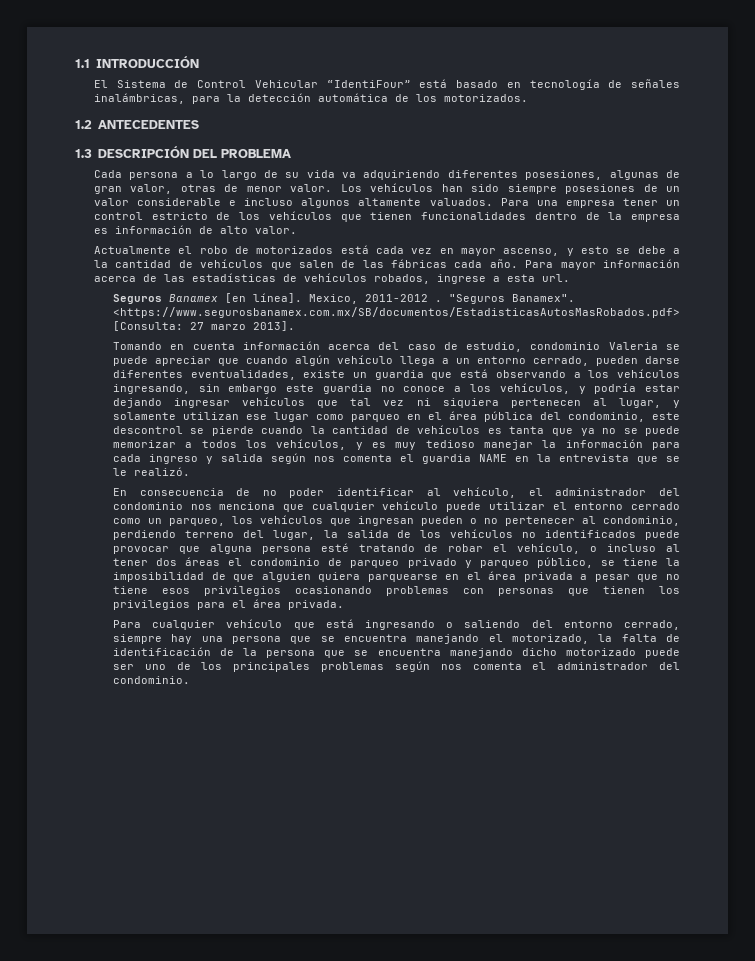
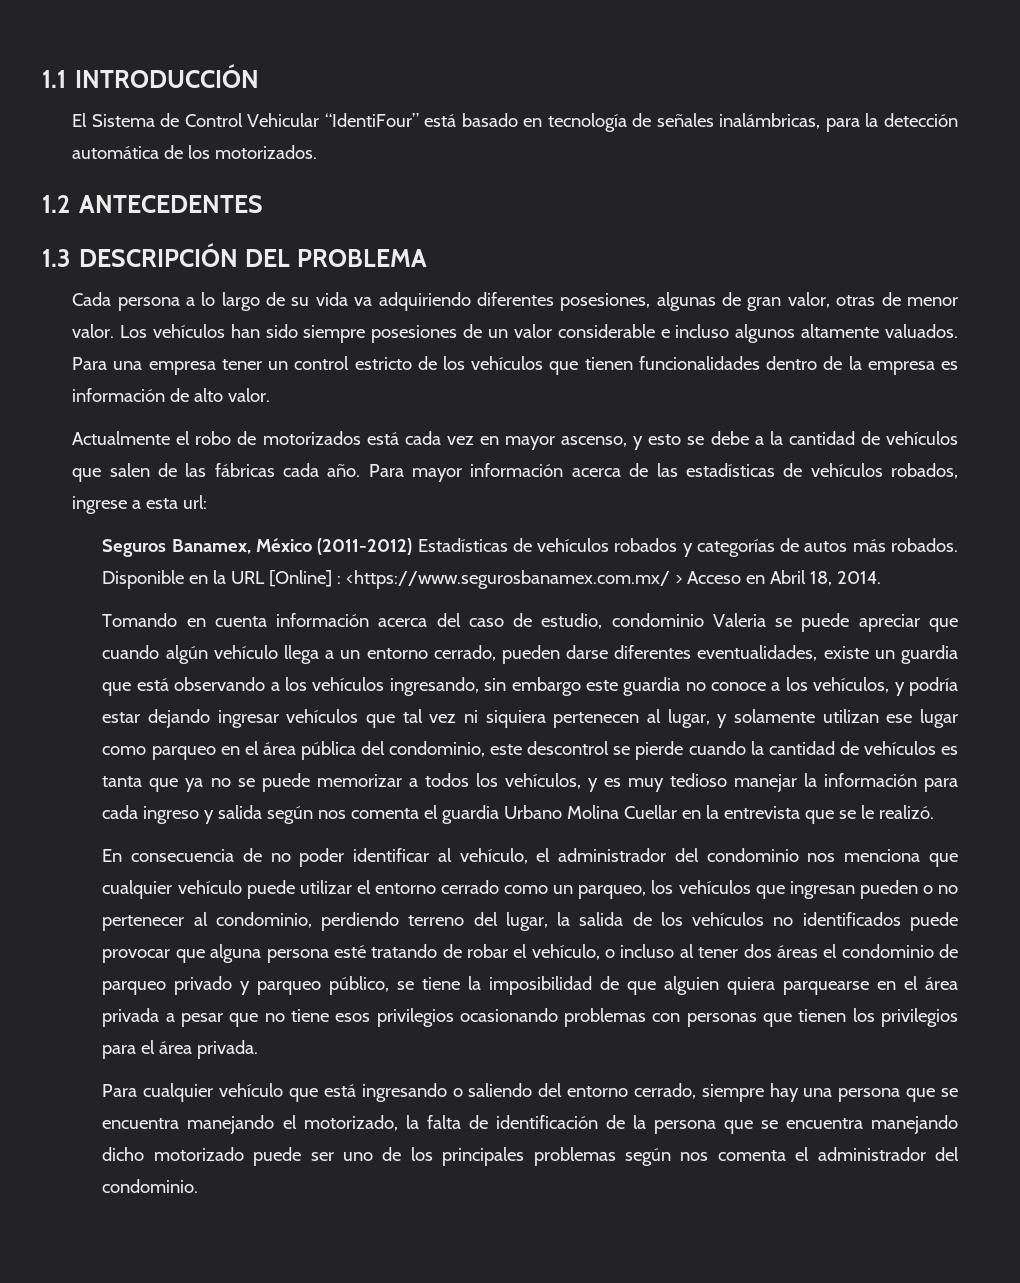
[541,274,570,282] url. -> [183,495,208,509] url:
[168,293,575,304] [112,307,680,318] [112,321,295,331] Banamex [en línea]. Mexico, 2011-2012 . "Seguros Banamex". <https://www.segurosbanamex.com.mx/SB/documentos/EstadisticasAutosMasRobados.pdf> [Consulta: 27 marzo 2013]. -> [171,538,959,557] [102,570,882,589] Banamex, México (2011-2012) Estadísticas de vehículos robados y categorías de autos más robados. Disponible en la URL [Online] : <https://www.segurosbanamex.com.mx/ > Acceso en Abril 18, 2014.
[478,454,507,462] NAME -> [504,805,678,819] Urbano Molina Cuellar

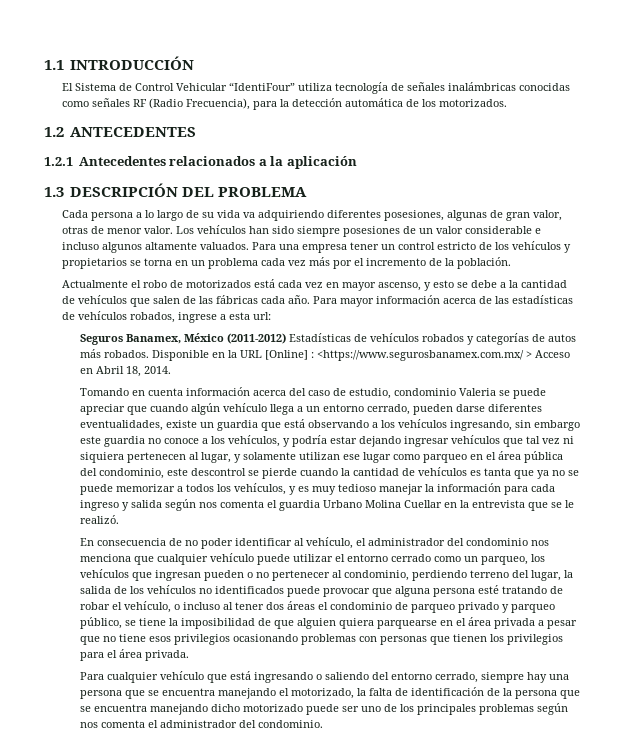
[424,113,821,132] está basado en tecnología de señales inalámbricas, -> [297,82,570,94] [61,98,250,110] utiliza tecnología de señales inalámbricas conocidas como señales RF (Radio Frecuencia),
(264, 204) none -> [44,156,357,169] // 1.2.1 Antecedentes relacionados a la aplicación
[549,356,959,375] [72,388,271,402] que tienen funcionalidades dentro de la empresa es información de alto valor. -> [563,244,571,253] [61,257,511,269] y propietarios se torna en un problema cada vez más por el incremento de la población.

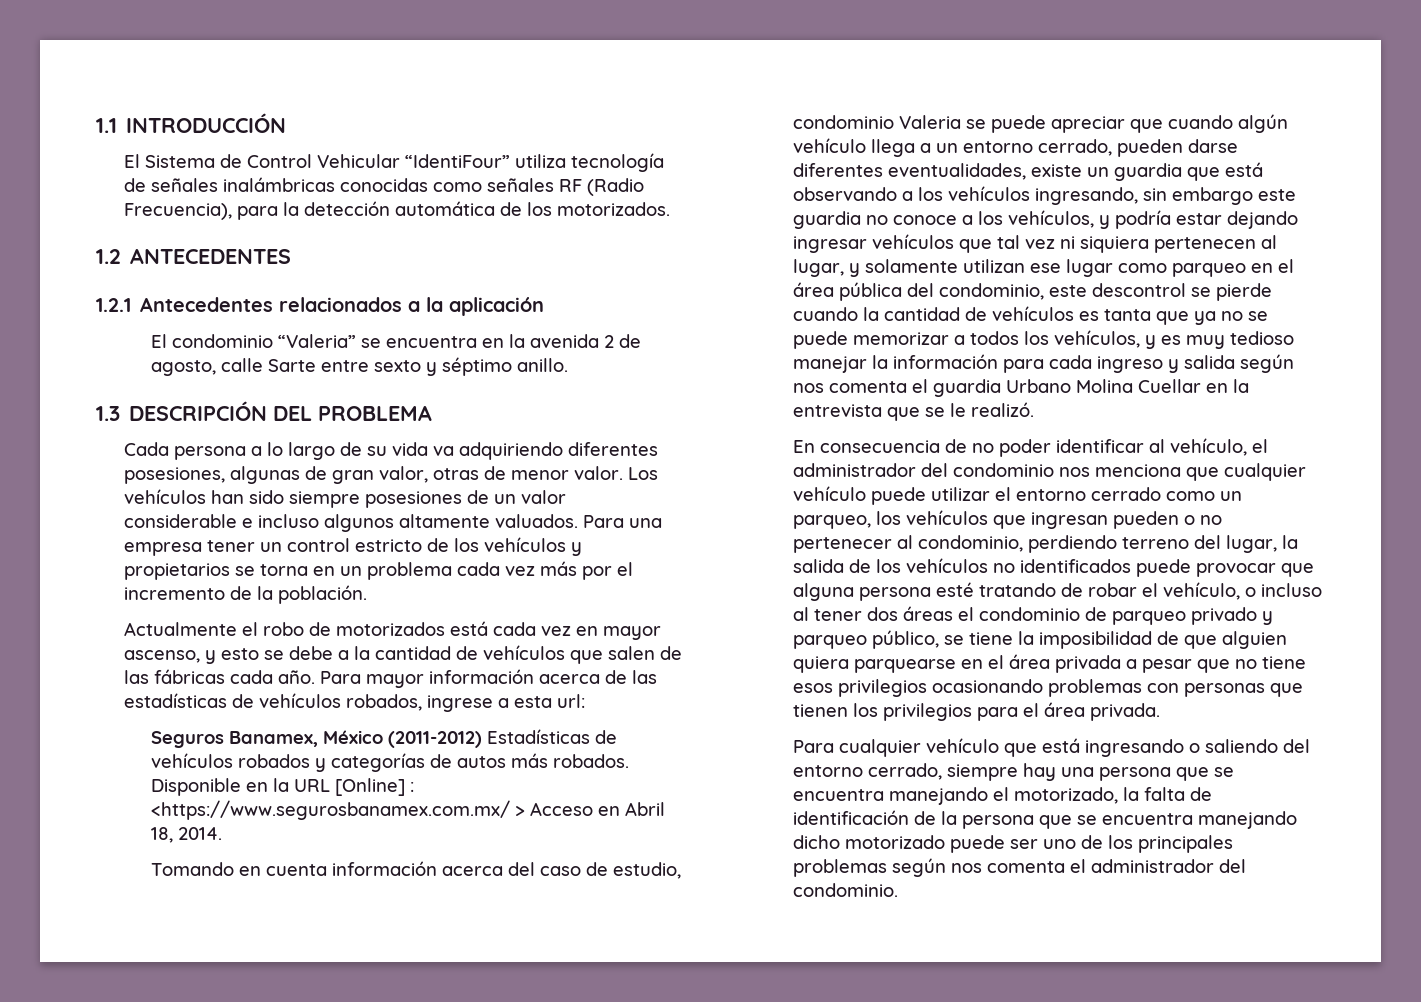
(357, 162) none -> [151,334,642,348] [151,357,569,376] // El condominio “Valeria” se encuentra en la avenida 2 de agosto, calle Sarte entre sexto y séptimo anillo.

